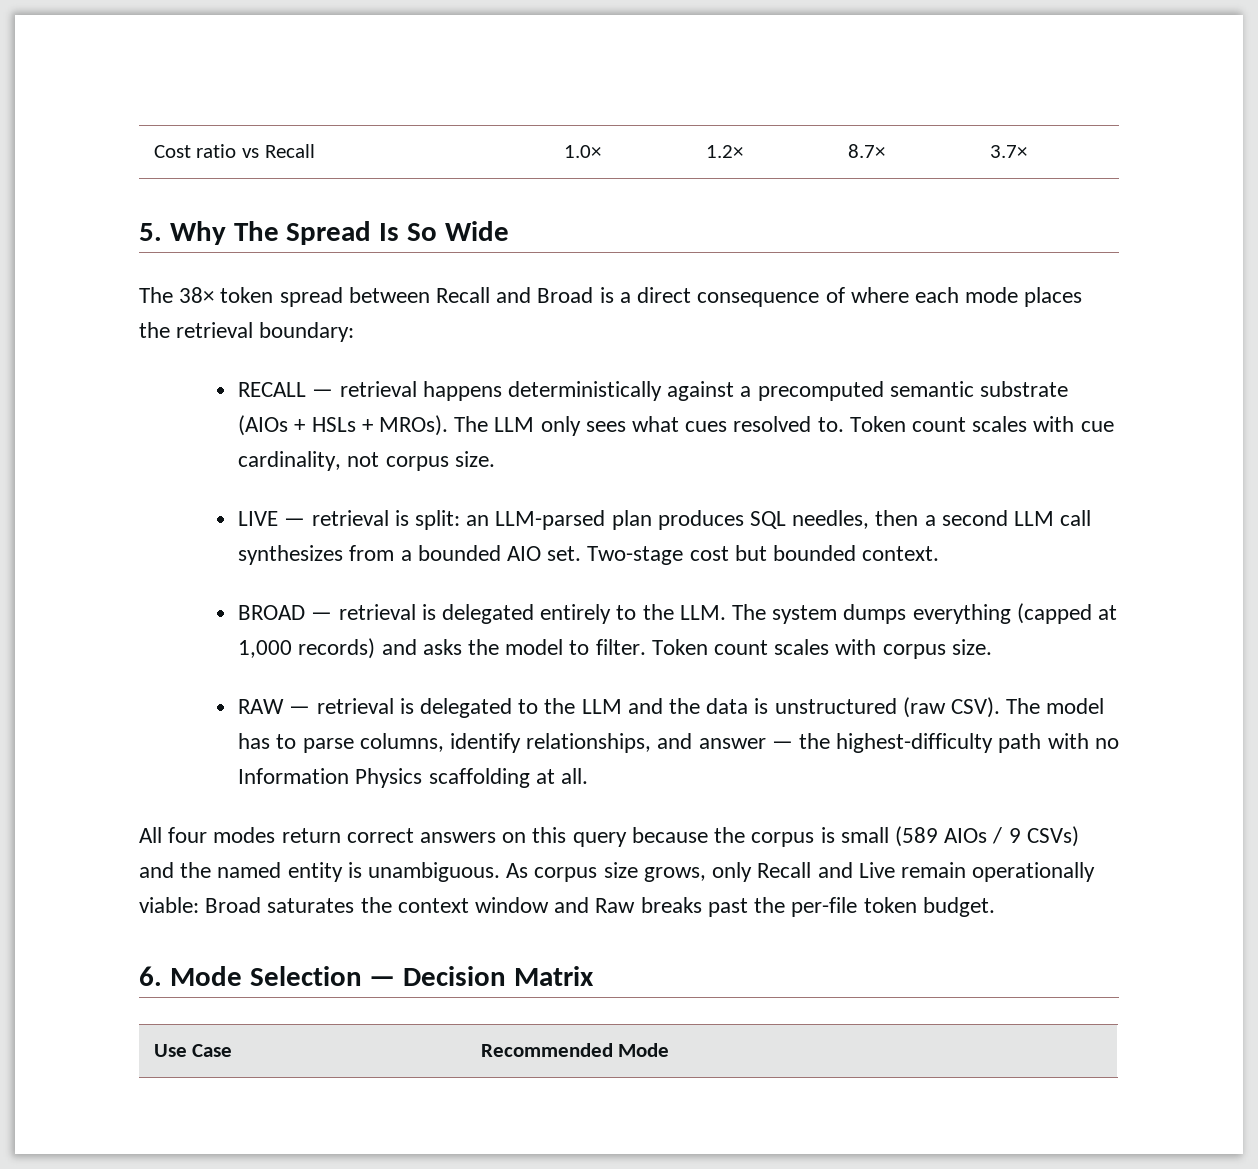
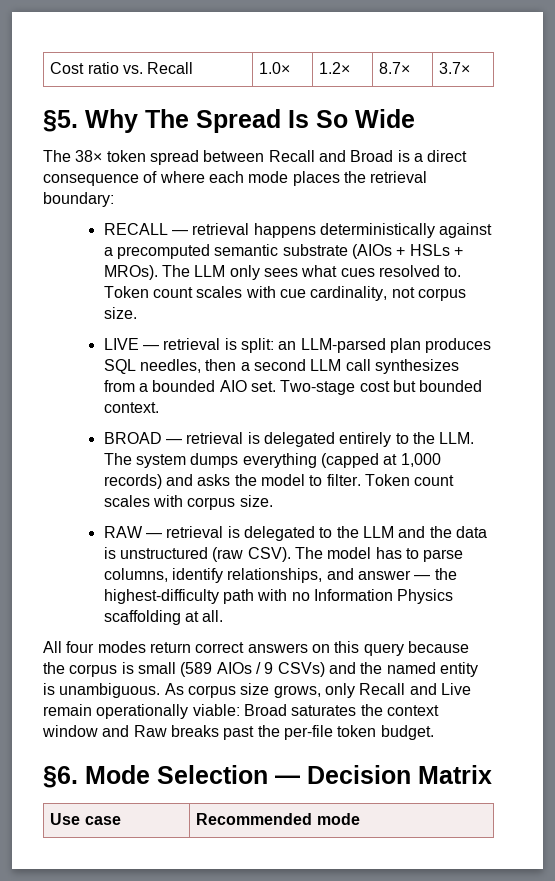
[242,148,260,158] vs -> [122,65,143,74] vs.
[139,223,162,241] 5. -> [43,110,78,132] §5.
[139,966,162,986] 6. -> [43,766,78,788] §6.
[192,1044,233,1057] Case -> [84,816,121,825] case
[618,1043,670,1057] Mode -> [316,813,360,825] mode

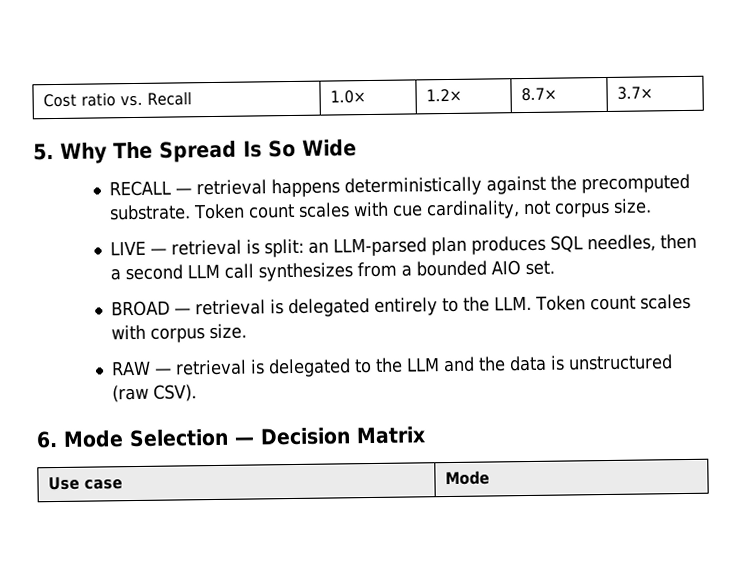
[43,110,78,132] §5. -> [33,143,54,161] 5.
[43,150,468,165] [43,171,428,186] [43,192,114,207] // The 38× token spread between Recall and Broad is a direct consequence of where each mode places the retrieval boundary: -> (357, 148) none
[103,244,463,259] [103,265,462,280] a precomputed semantic substrate (AIOs + HSLs + MROs). The LLM only sees what cues resolved to. -> [550,173,691,194] [109,204,192,221] the precomputed substrate.
[280,380,483,395] [103,402,159,413] Two-stage cost but bounded context. -> (556, 268) none
[103,453,441,468] [103,474,361,489] The system dumps everything (capped at 1,000 records) and asks the model to filter. -> (533, 303) none
[295,547,464,562] [103,568,457,583] [103,589,454,604] [103,610,224,625] [43,641,469,656] [43,662,478,677] [43,683,471,698] [43,704,439,719] [42,725,434,740] [43,766,78,788] The model has to parse columns, identify relationships, and answer — the highest-difficulty path with no Information Physics scaffolding at all. // All four modes return correct answers on this query because the corpus is small (589 AIOs / 9 CSVs) and the named entity is unambiguous. As corpus size grows, only Recall and Live remain operationally viable: Broad saturates the context window and Raw breaks past the per-file token budget. // §6. -> [36,431,58,449] // 6.
[196,813,360,825] Recommended mode -> [444,470,490,486] Mode

